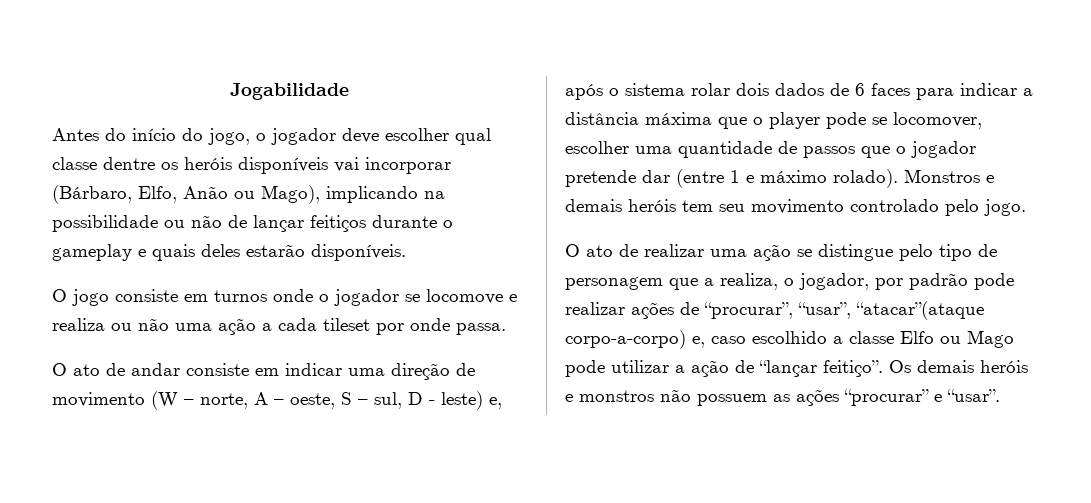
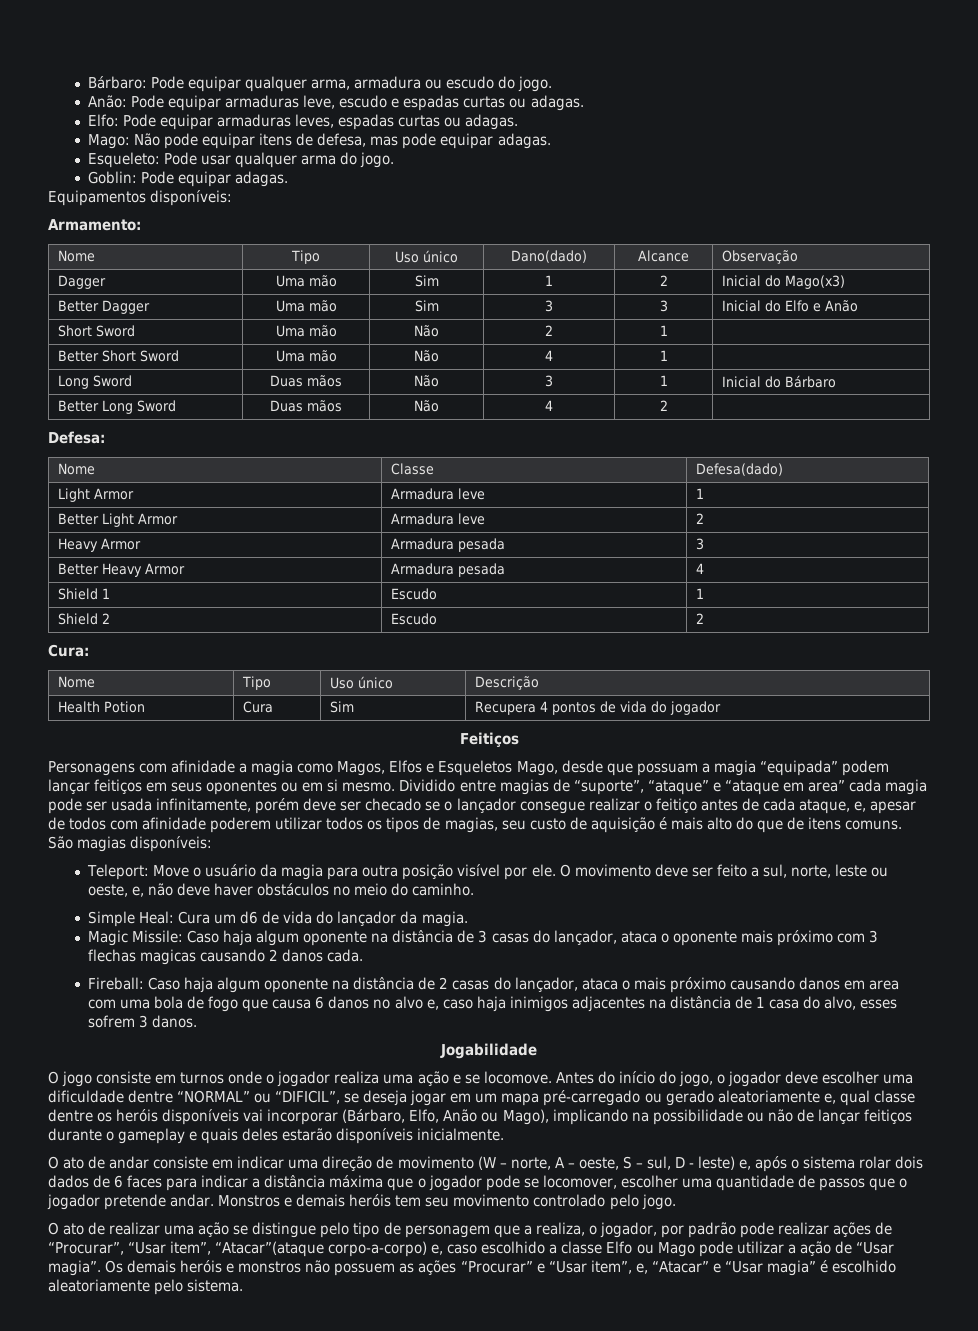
[229,83,349,100] Jogabilidade // -> [88,76,553,92] [88,95,584,111] [88,114,519,130] [88,133,551,149] [88,152,395,168] [88,171,289,187] [48,190,233,206] [48,219,141,231] [57,250,95,262] [291,250,320,264] [395,250,458,263] [511,250,587,263] [638,250,689,262] [721,250,798,264] [57,275,106,289] [275,275,337,287] [414,275,439,287] [545,275,553,286] [659,275,668,286] [721,275,845,289] [57,300,150,314] [275,300,337,312] [414,300,439,312] [545,300,553,312] [659,300,668,312] [721,300,858,312] [57,325,135,337] [275,325,337,337] [414,325,439,337] [545,325,553,336] [659,325,668,336] [57,350,179,362] [275,350,337,362] [414,350,439,362] [545,350,553,361] [659,350,668,361] [57,375,132,389] [270,375,342,387] [414,375,439,387] [545,375,553,387] [659,375,668,386] [721,375,836,388] [57,400,176,414] [270,400,342,412] [414,400,439,412] [545,400,553,411] [659,400,668,411] [48,431,105,444] [57,463,95,475] [390,463,434,475] [695,463,783,476] [57,488,134,502] [390,488,485,500] [695,488,704,499] [57,513,178,527] [390,513,485,525] [695,513,704,524] [57,538,141,552] [390,538,505,552] [695,538,704,550] [57,563,185,577] [390,563,505,577] [695,563,704,574] [57,588,110,600] [390,588,437,600] [695,588,704,599] [57,613,110,625] [390,613,437,625] [695,613,704,624] [48,644,89,657] [57,676,95,688] [241,676,271,690] [329,676,393,689] [474,676,539,690] [57,701,145,713] [242,701,273,713] [329,701,354,713] [474,701,721,715] [459,732,519,747] [48,760,889,776] [48,779,927,795] [48,798,916,814] [48,817,903,833] [48,836,213,852] [87,864,889,880] [88,883,475,897] [88,911,468,927] [88,930,878,946] [88,949,364,965] [88,977,899,993] [88,996,898,1012] [88,1015,198,1028] [440,1043,537,1059] [48,1071,552,1087] Bárbaro: Pode equipar qualquer arma, armadura ou escudo do jogo. // Anão: Pode equipar armaduras leve, escudo e espadas curtas ou adagas. // Elfo: Pode equipar armaduras leves, espadas curtas ou adagas. // Mago: Não pode equipar itens de defesa, mas pode equipar adagas. // Esqueleto: Pode usar qualquer arma do jogo. // Goblin: Pode equipar adagas. // Equipamentos disponíveis: // Armamento: // Nome | Tipo | Uso único | Dano(dado) | Alcance | Observação // Dagger | Uma mão | Sim | 1 | 2 | Inicial do Mago(x3) // Better Dagger | Uma mão | Sim | 3 | 3 | Inicial do Elfo e Anão // Short Sword | Uma mão | Não | 2 | 1 | // Better Short Sword | Uma mão | Não | 4 | 1 | // Long Sword | Duas mãos | Não | 3 | 1 | Inicial do Bárbaro // Better Long Sword | Duas mãos | Não | 4 | 2 | // Defesa: // Nome | Classe | Defesa(dado) // Light Armor | Armadura leve | 1 // Better Light Armor | Armadura leve | 2 // Heavy Armor | Armadura pesada | 3 // Better Heavy Armor | Armadura pesada | 4 // Shield 1 | Escudo | 1 // Shield 2 | Escudo | 2 // Cura: // Nome | Tipo | Uso único | Descrição // Health Potion | Cura | Sim | Recupera 4 pontos de vida do jogador // Feitiços // Personagens com afinidade a magia como Magos, Elfos e Esqueletos Mago, desde que possuam a magia “equipada” podem lançar feitiços em seus oponentes ou em si mesmo. Dividido entre magias de “suporte”, “ataque” e “ataque em area” cada magia pode ser usada infinitamente, porém deve ser checado se o lançador consegue realizar o feitiço antes de cada ataque, e, apesar de todos com afinidade poderem utilizar todos os tipos de magias, seu custo de aquisição é mais alto do que de itens comuns. São magias disponíveis: // Teleport: Move o usuário da magia para outra posição visível por ele. O movimento deve ser feito a sul, norte, leste ou oeste, e, não deve haver obstáculos no meio do caminho. // Simple Heal: Cura um d6 de vida do lançador da magia. // Magic Missile: Caso haja algum oponente na distância de 3 casas do lançador, ataca o oponente mais próximo com 3 flechas magicas causando 2 danos cada. // Fireball: Caso haja algum oponente na distância de 2 casas do lançador, ataca o mais próximo causando danos em area com uma bola de fogo que causa 6 danos no alvo e, caso haja inimigos adjacentes na distância de 1 casa do alvo, esses sofrem 3 danos. // Jogabilidade // O jogo consiste em turnos onde o jogador realiza uma ação e se locomove.
(449, 134) none -> [883,1074,914,1084] [48,1090,836,1106] uma dificuldade dentre “NORMAL” ou “DIFICIL”, se deseja jogar em um mapa pré-carregado ou gerado aleatoriamente e,
[311,244,406,261] [52,289,517,306] [52,318,506,335] disponíveis. // O jogo consiste em turnos onde o jogador se locomove e realiza ou não uma ação a cada tileset por onde passa. -> [336,1128,505,1144] disponíveis inicialmente.
[769,112,820,129] player -> [428,1175,482,1191] jogador
[642,169,898,188] dar (entre 1 e máximo rolado). -> [170,1194,215,1207] andar.
[704,301,984,320] “procurar”, “usar”, “atacar”(ataque -> [48,1241,325,1257] “Procurar”, “Usar item”, “Atacar”(ataque
[759,360,883,377] “lançar feitiço”. -> [855,1242,894,1254] [48,1260,101,1276] “Usar magia”.
[844,389,1000,406] “procurar” e “usar”. -> [460,1260,896,1276] [48,1279,244,1295] “Procurar” e “Usar item”, e, “Atacar” e “Usar magia” é escolhido aleatoriamente pelo sistema.

